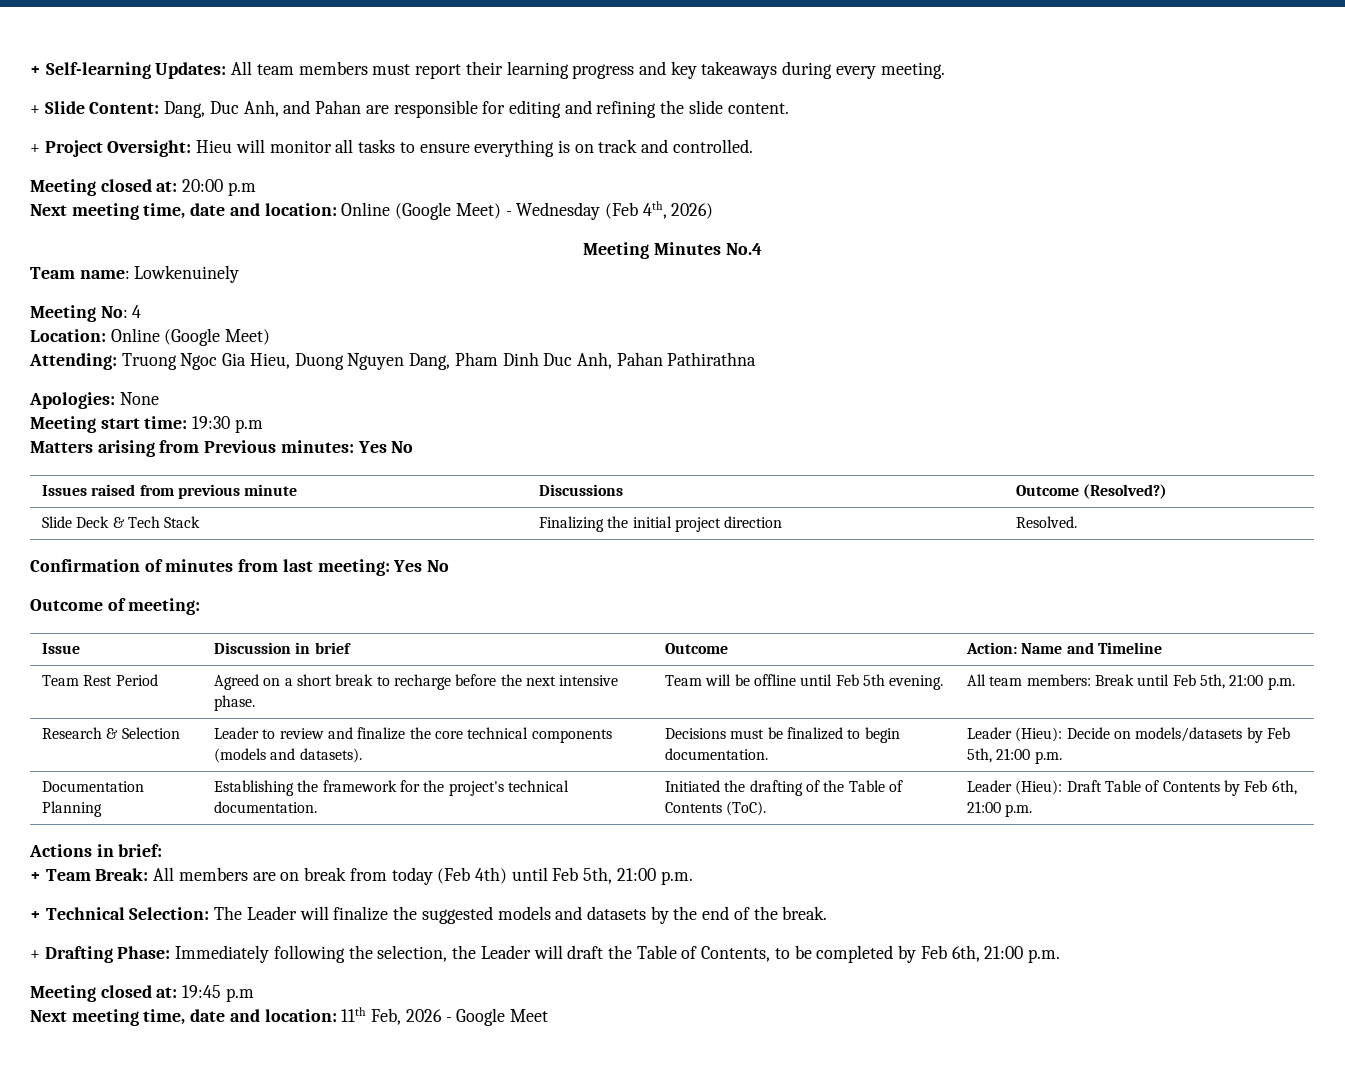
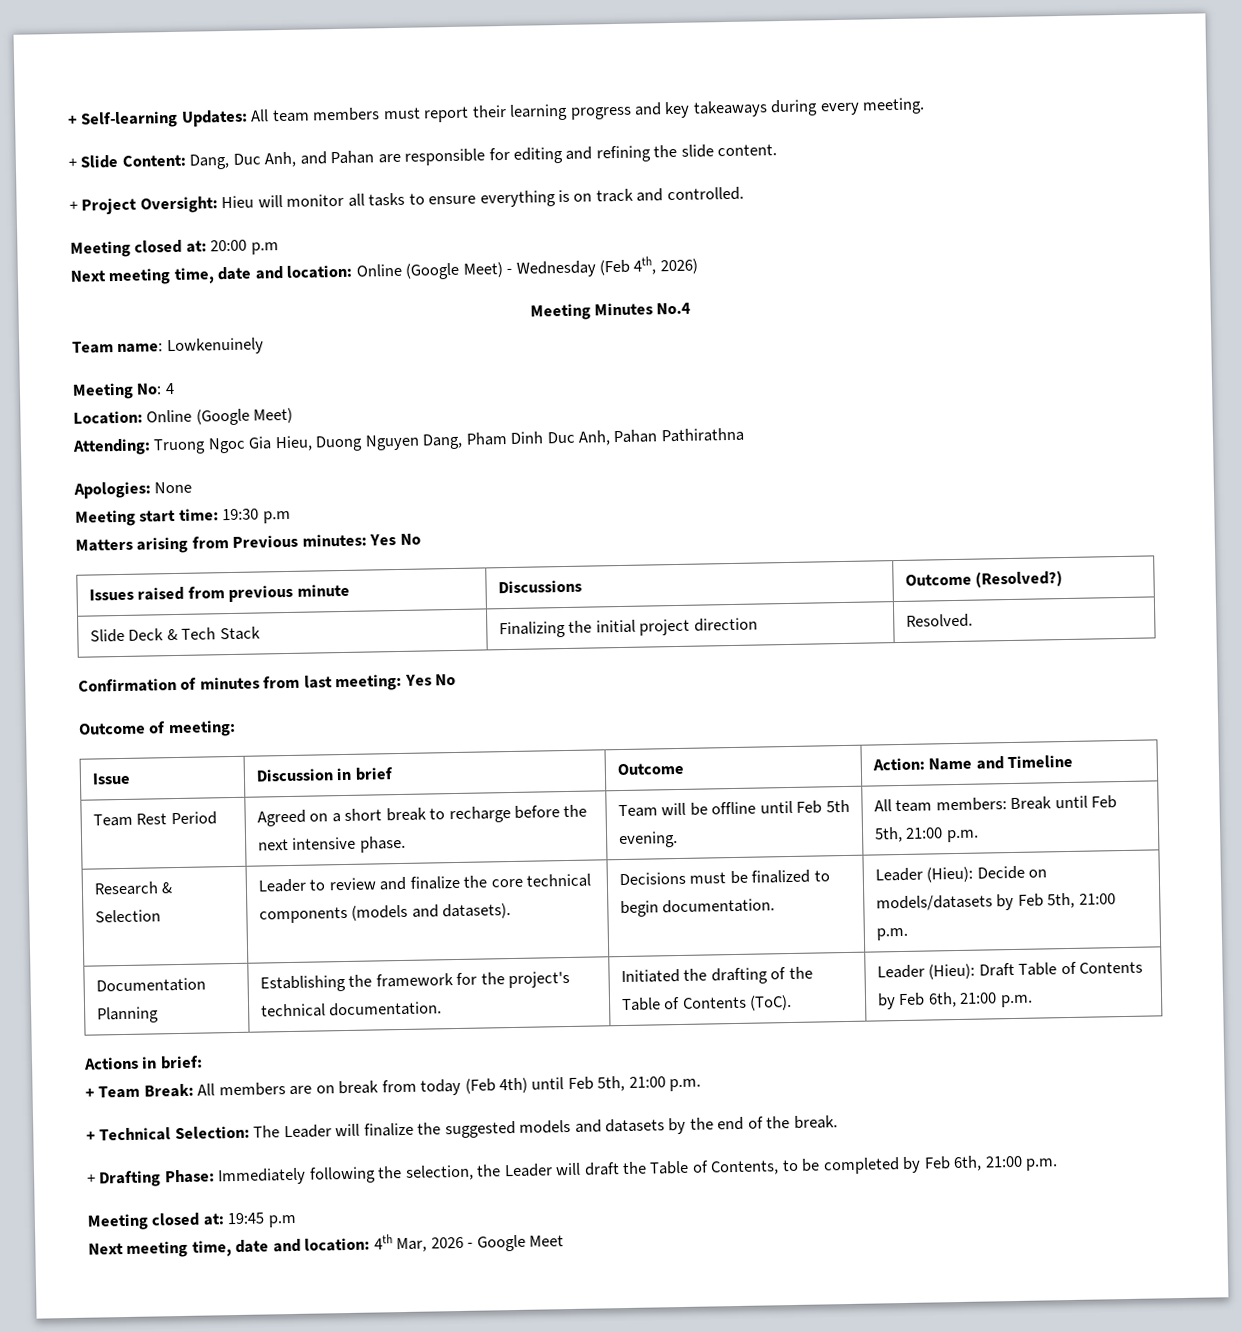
[341,1007,402,1025] 11th Feb, -> [373,1234,428,1253] 4th Mar,

